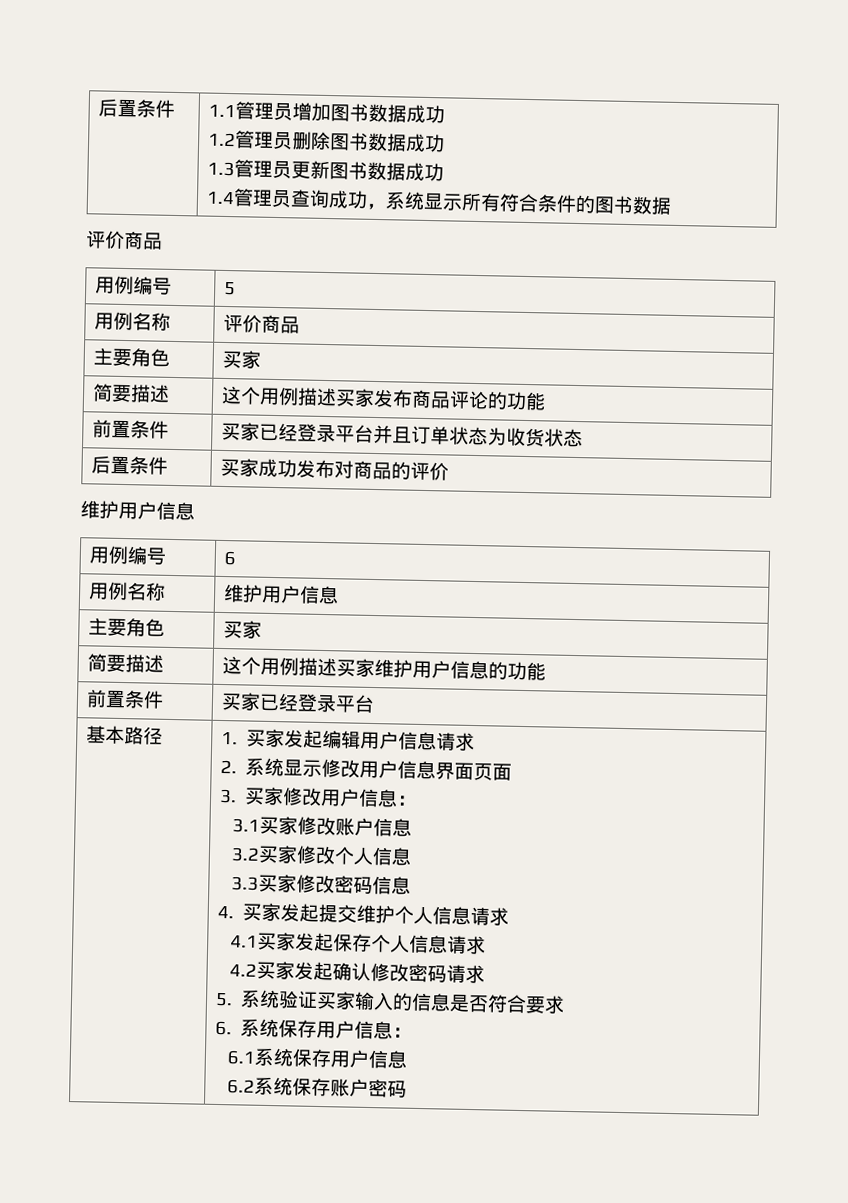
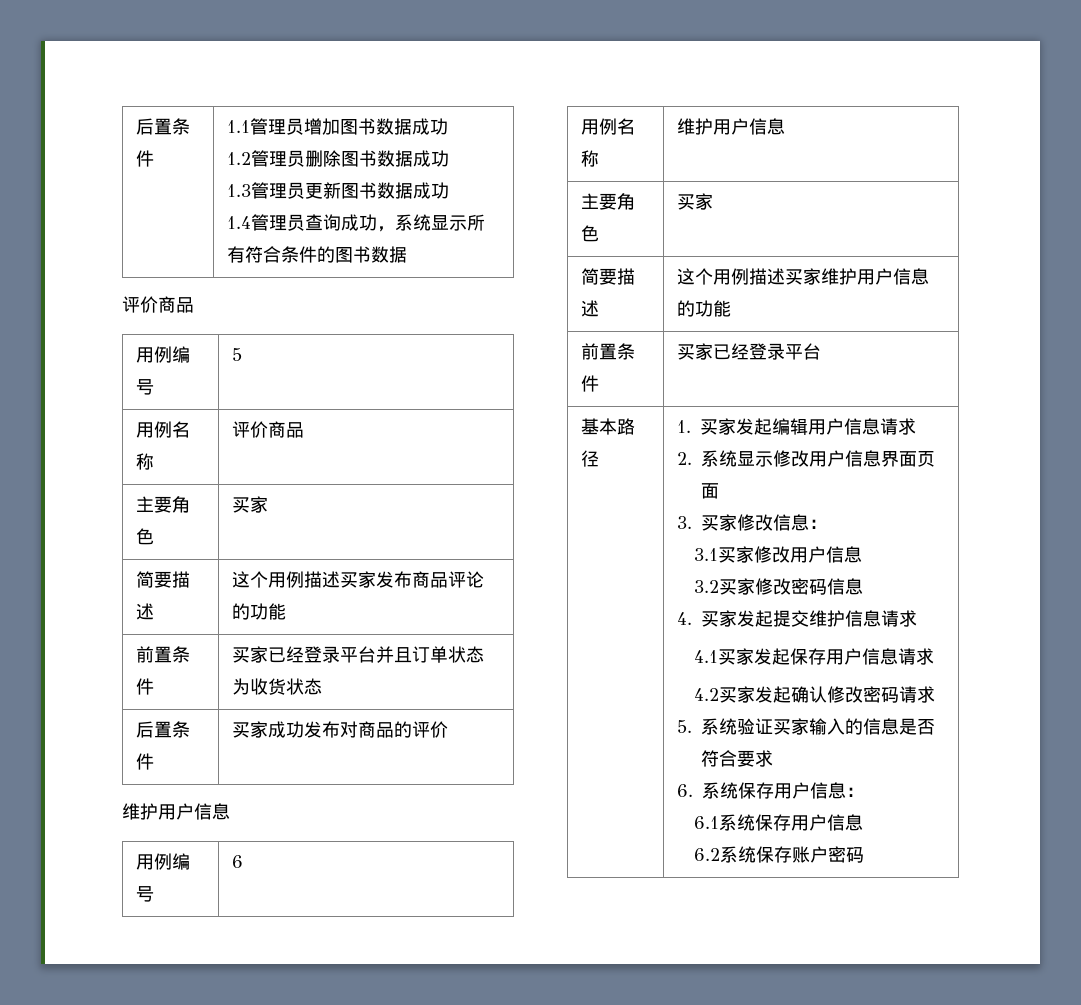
[319,788,360,807] 用户 -> (773, 522) none
[334,817,355,836] 账 -> [789,547,808,563] 用
[333,846,412,866] [230,874,335,894] 个人信息 // 3.3买家修改 -> (791, 586) none
[393,905,433,925] 个人 -> (845, 618) none
[370,933,410,953] 个人 -> [825,648,862,665] 用户

